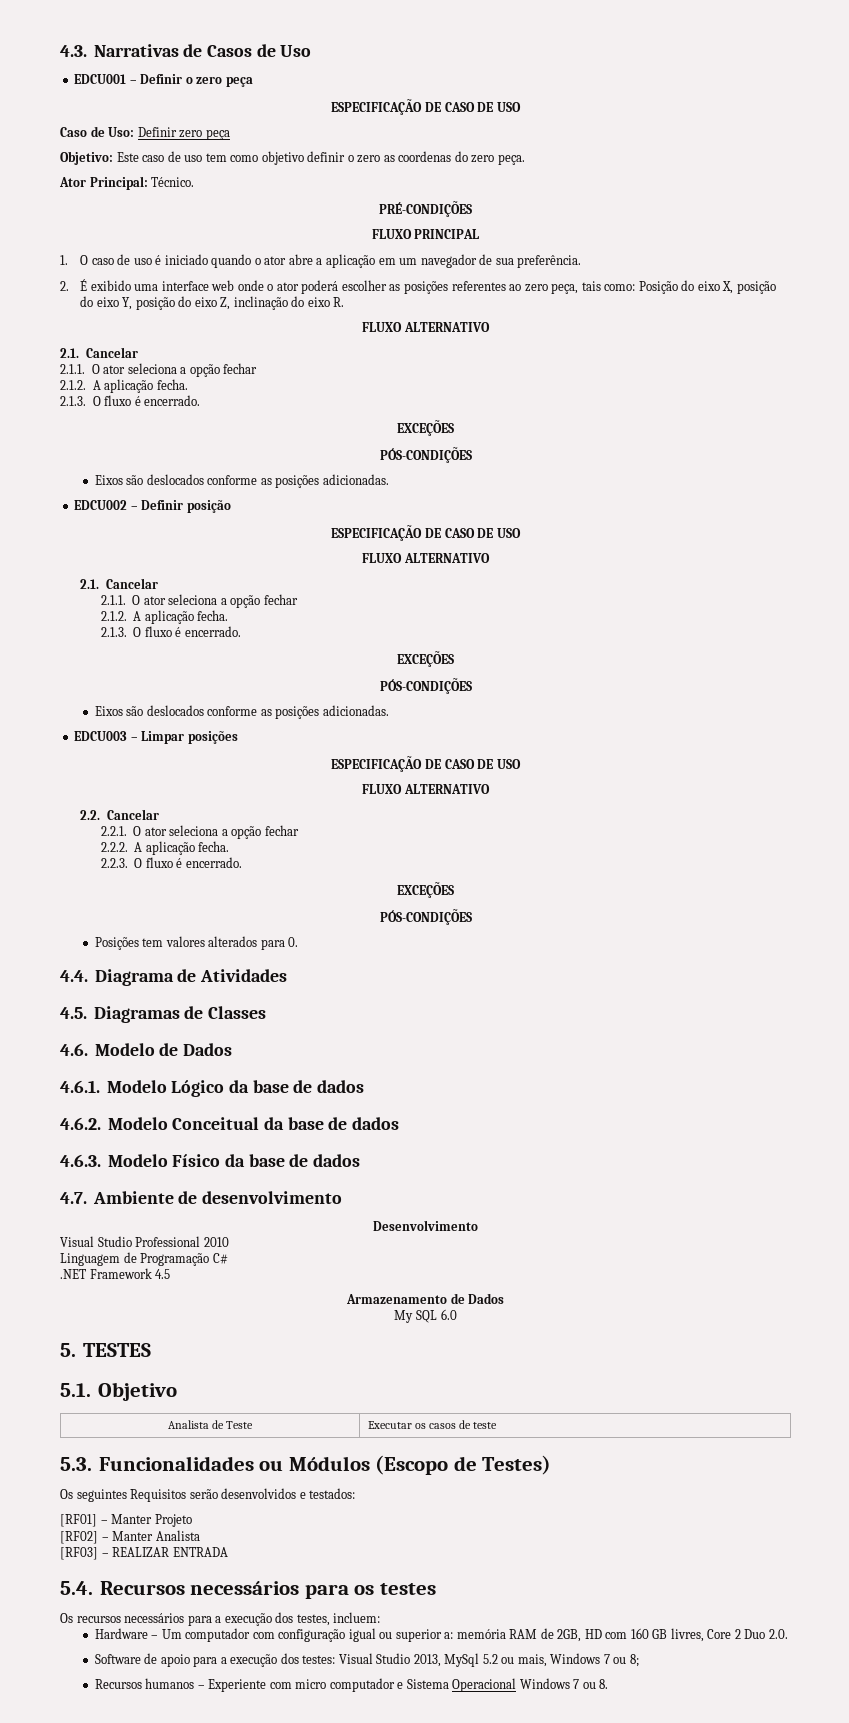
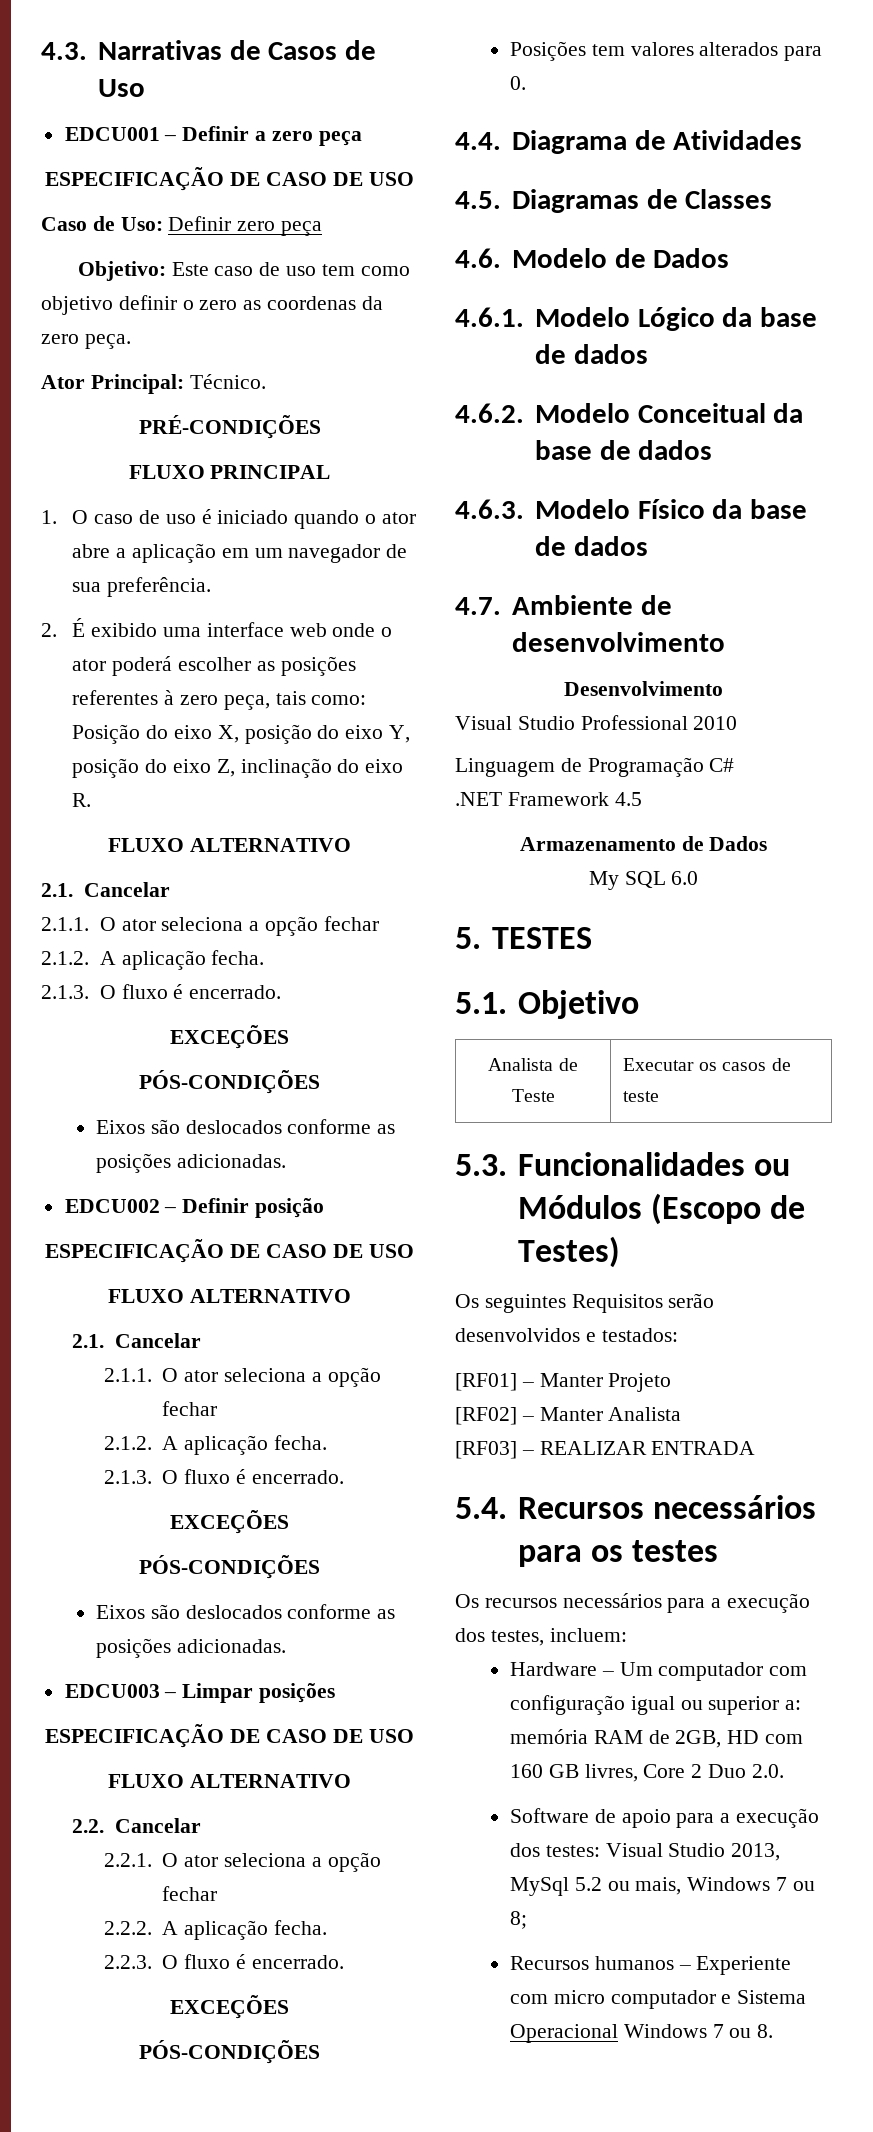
[185,77,193,84] o -> [255,131,267,141] a
[454,151,468,162] do -> [361,296,383,310] da
[509,284,522,291] ao -> [164,690,175,705] à

